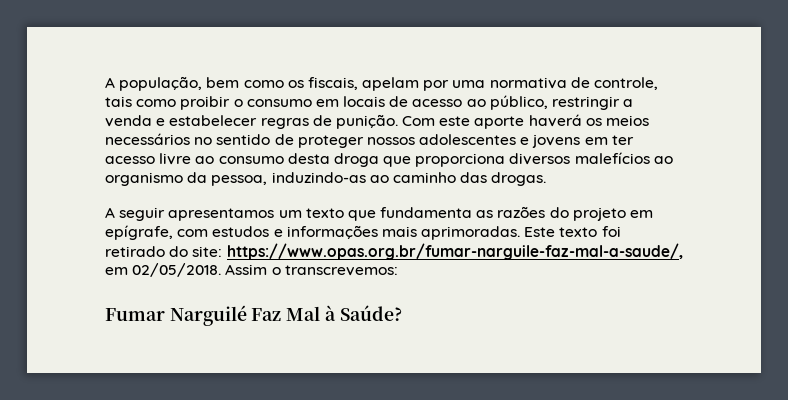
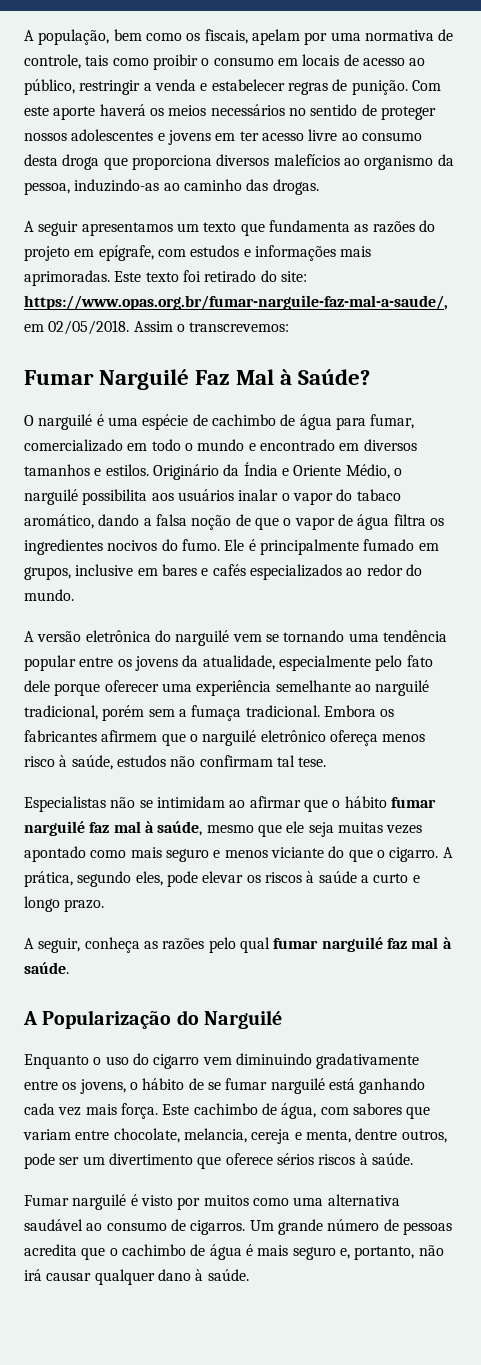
(402, 313) none -> [24,414,415,430] [24,439,417,452] [24,462,402,480] [24,489,401,505] [24,514,444,530] [24,539,439,555] [24,564,422,580] [24,589,74,601] [24,630,447,646] [24,655,433,671] [24,680,430,696] [24,705,395,721] [24,730,426,746] [24,755,327,770] [24,796,436,812] [24,821,423,837] [24,846,453,862] [24,871,420,887] [24,896,105,912] [24,937,452,953] [24,962,69,974] [23,1010,283,1029] [24,1053,420,1069] [24,1078,426,1094] [24,1103,431,1119] [23,1128,447,1144] [24,1153,413,1169] [24,1194,400,1210] [24,1219,452,1235] [24,1244,444,1260] [24,1269,249,1285] // O narguilé é uma espécie de cachimbo de água para fumar, comercializado em todo o mundo e encontrado em diversos tamanhos e estilos. Originário da Índia e Oriente Médio, o narguilé possibilita aos usuários inalar o vapor do tabaco aromático, dando a falsa noção de que o vapor de água filtra os ingredientes nocivos do fumo. Ele é principalmente fumado em grupos, inclusive em bares e cafés especializados ao redor do mundo. // A versão eletrônica do narguilé vem se tornando uma tendência popular entre os jovens da atualidade, especialmente pelo fato dele porque oferecer uma experiência semelhante ao narguilé tradicional, porém sem a fumaça tradicional. Embora os fabricantes afirmem que o narguilé eletrônico ofereça menos risco à saúde, estudos não confirmam tal tese. // Especialistas não se intimidam ao afirmar que o hábito fumar narguilé faz mal à saúde, mesmo que ele seja muitas vezes apontado como mais seguro e menos viciante do que o cigarro. A prática, segundo eles, pode elevar os riscos à saúde a curto e longo prazo. // A seguir, conheça as razões pelo qual fumar narguilé faz mal à saúde. // A Popularização do Narguilé // Enquanto o uso do cigarro vem diminuindo gradativamente entre os jovens, o hábito de se fumar narguilé está ganhando cada vez mais força. Este cachimbo de água, com sabores que variam entre chocolate, melancia, cereja e menta, dentre outros, pode ser um divertimento que oferece sérios riscos à saúde. // Fumar narguilé é visto por muitos como uma alternativa saudável ao consumo de cigarros. Um grande número de pessoas acredita que o cachimbo de água é mais seguro e, portanto, não irá causar qualquer dano à saúde.

